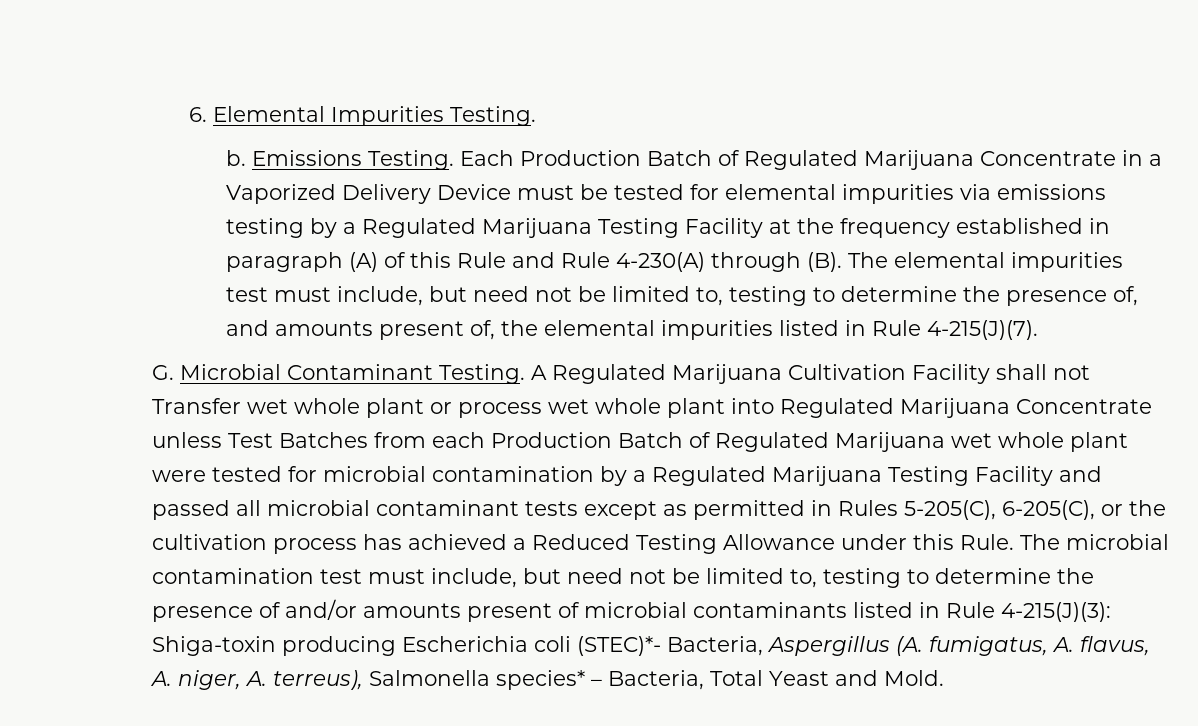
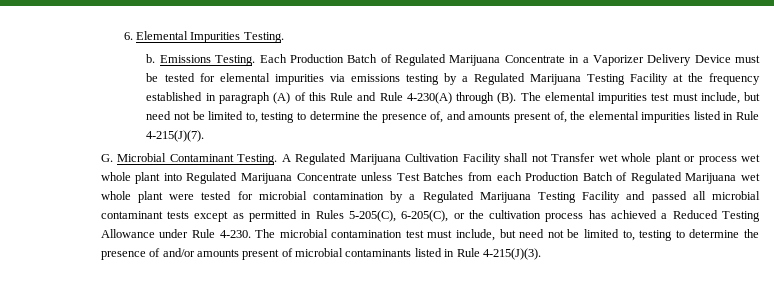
[225,184,336,204] Vaporized -> [592,55,644,66] Vaporizer
[913,534,1015,550] this Rule. -> [191,229,251,238] Rule 4-230.
[1001,602,1112,622] [152,636,1151,656] [150,670,945,690] 4-215(J)(3): Shiga-toxin producing Escherichia coli (STEC)*- Bacteria, Aspergillus (A. fumigatus, A. flavus, A. niger, A. terreus), Salmonella species* – Bacteria, Total Yeast and Mold. -> [482,248,541,260] 4-215(J)(3).

